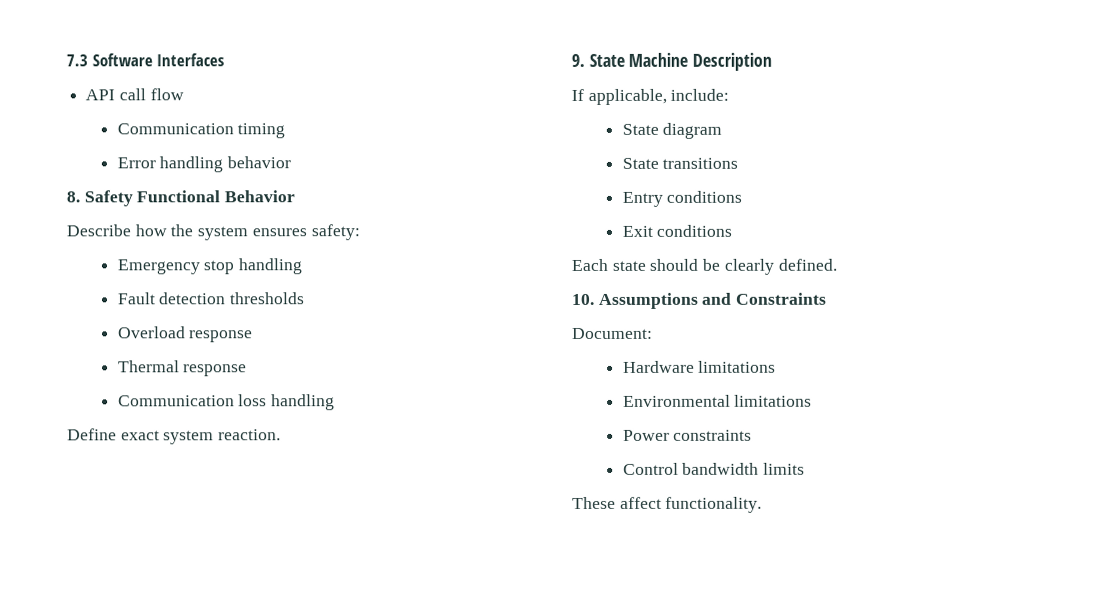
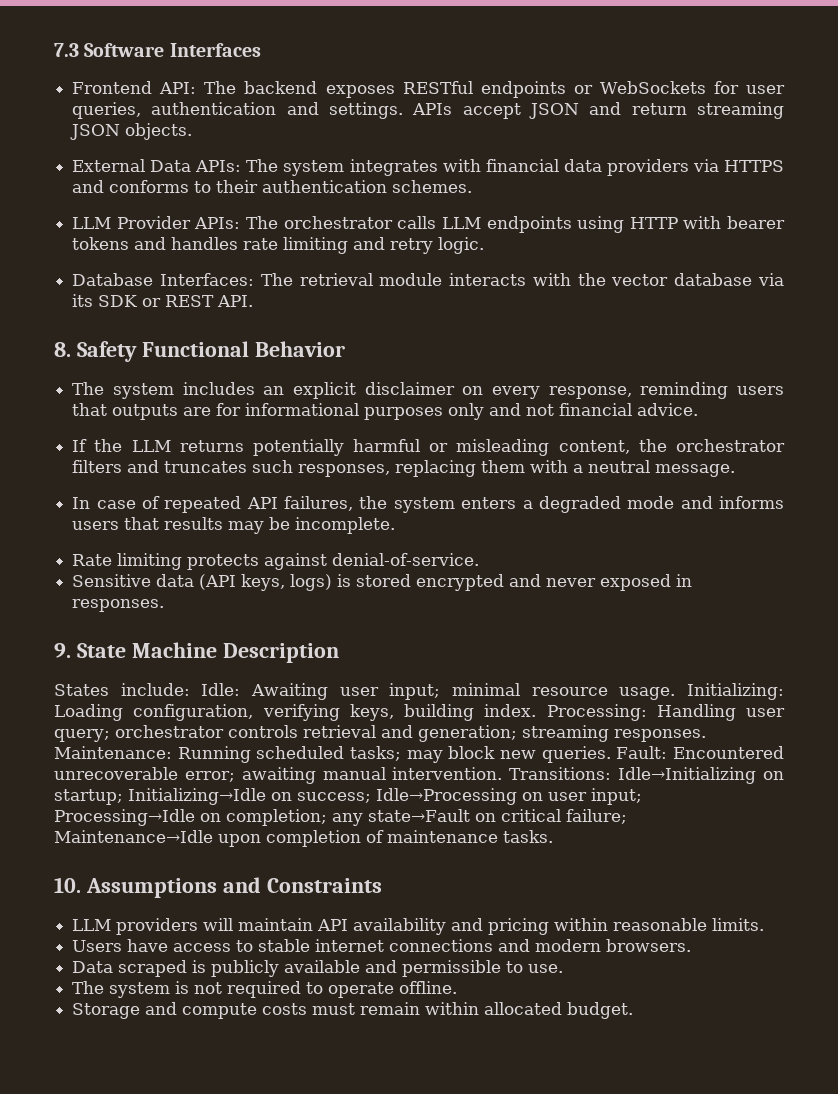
[85,88,184,101] [116,123,286,139] [116,156,292,173] [66,190,296,207] [66,224,360,241] [116,258,303,275] [116,292,306,305] [117,326,254,343] [117,360,248,377] [117,394,336,411] [67,428,282,445] API call flow // Communication timing // Error handling behavior // 8. Safety Functional Behavior // Describe how the system ensures safety: // Emergency stop handling // Fault detection thresholds // Overload response // Thermal response // Communication loss handling // Define exact system reaction. -> [72,81,786,98] [72,102,785,119] [70,123,193,140] [72,159,785,176] [72,180,473,193] [72,216,785,233] [72,237,485,254] [72,273,784,286] [72,294,254,307] [54,341,345,362] [72,382,784,399] [72,403,699,420] [72,439,785,456] [72,460,736,477] [72,496,785,513] [72,517,396,534] [72,553,480,570] [72,574,693,591] [72,599,165,612] Frontend API: The backend exposes RESTful endpoints or WebSockets for user queries, authentication and settings. APIs accept JSON and return streaming JSON objects. // External Data APIs: The system integrates with financial data providers via HTTPS and conforms to their authentication schemes. // LLM Provider APIs: The orchestrator calls LLM endpoints using HTTP with bearer tokens and handles rate limiting and retry logic. // Database Interfaces: The retrieval module interacts with the vector database via its SDK or REST API. // 8. Safety Functional Behavior // The system includes an explicit disclaimer on every response, reminding users that outputs are for informational purposes only and not financial advice. // If the LLM returns potentially harmful or misleading content, the orchestrator filters and truncates such responses, replacing them with a neutral message. // In case of repeated API failures, the system enters a degraded mode and informs users that results may be incomplete. // Rate limiting protects against denial-of-service. // Sensitive data (API keys, logs) is stored encrypted and never exposed in responses.
[571,88,667,105] If applicable, -> [54,684,109,696] States
[621,122,723,139] [621,157,739,169] [621,190,743,207] [621,224,733,237] [571,258,837,275] [571,292,828,309] [572,327,653,339] [622,360,777,373] [622,394,813,407] [622,429,753,441] [622,462,806,475] [572,496,763,513] // State diagram // State transitions // Entry conditions // Exit conditions // Each state should be clearly defined. // 10. Assumptions and Constraints // Document: // Hardware limitations // Environmental limitations // Power constraints // Control bandwidth limits // These affect functionality. -> [201,683,784,700] [54,704,785,721] [54,725,706,742] [54,746,784,763] [54,767,784,784] [54,788,642,805] [54,809,627,826] [54,830,553,847] [54,877,382,898] [72,918,765,935] [72,939,692,952] [72,960,564,977] [72,981,458,998] [72,1002,634,1019] Idle: Awaiting user input; minimal resource usage. Initializing: Loading configuration, verifying keys, building index. Processing: Handling user query; orchestrator controls retrieval and generation; streaming responses. Maintenance: Running scheduled tasks; may block new queries. Fault: Encountered unrecoverable error; awaiting manual intervention. Transitions: Idle→Initializing on startup; Initializing→Idle on success; Idle→Processing on user input; Processing→Idle on completion; any state→Fault on critical failure; Maintenance→Idle upon completion of maintenance tasks. // 10. Assumptions and Constraints // LLM providers will maintain API availability and pricing within reasonable limits. // Users have access to stable internet connections and modern browsers. // Data scraped is publicly available and permissible to use. // The system is not required to operate offline. // Storage and compute costs must remain within allocated budget.

